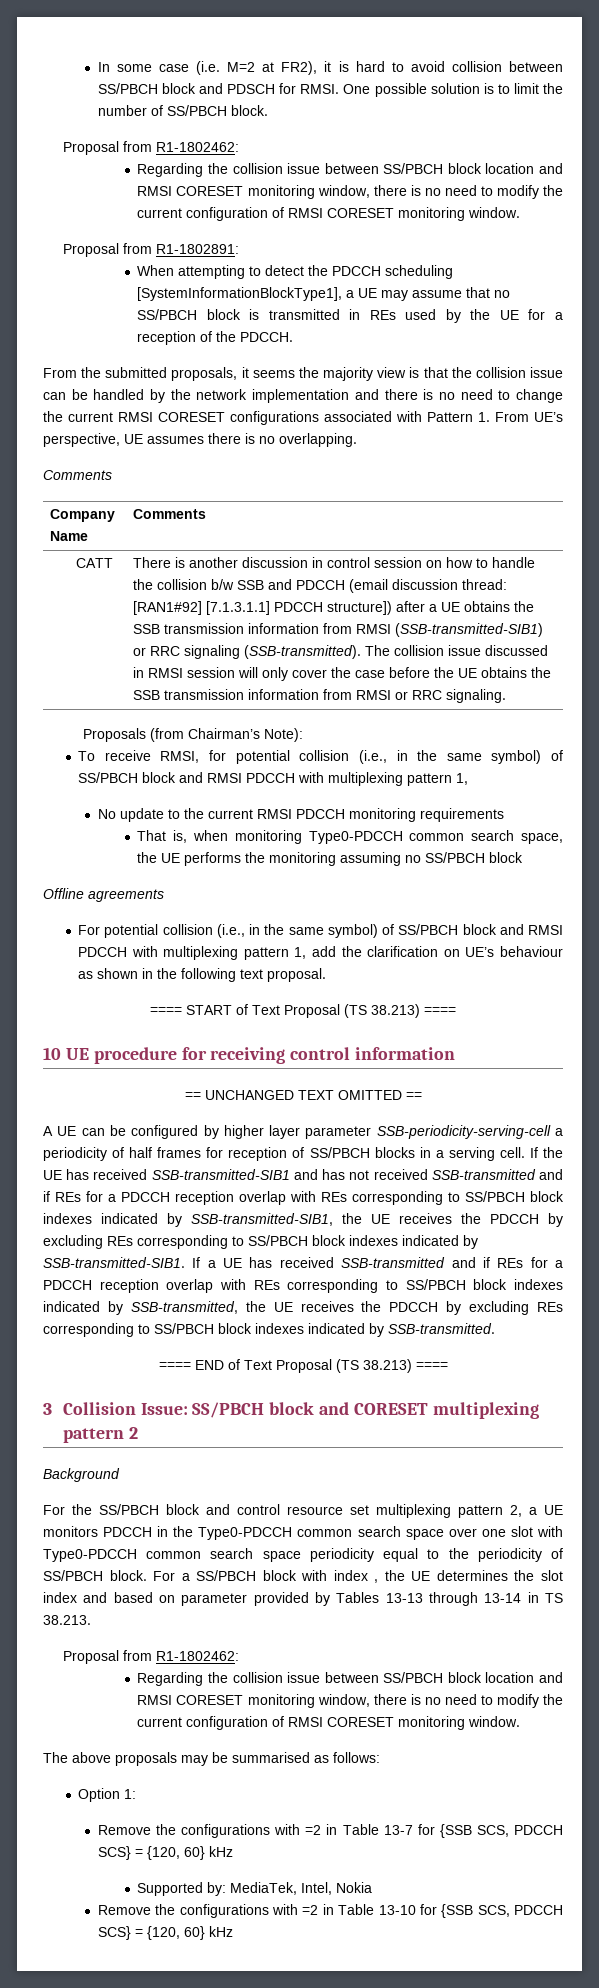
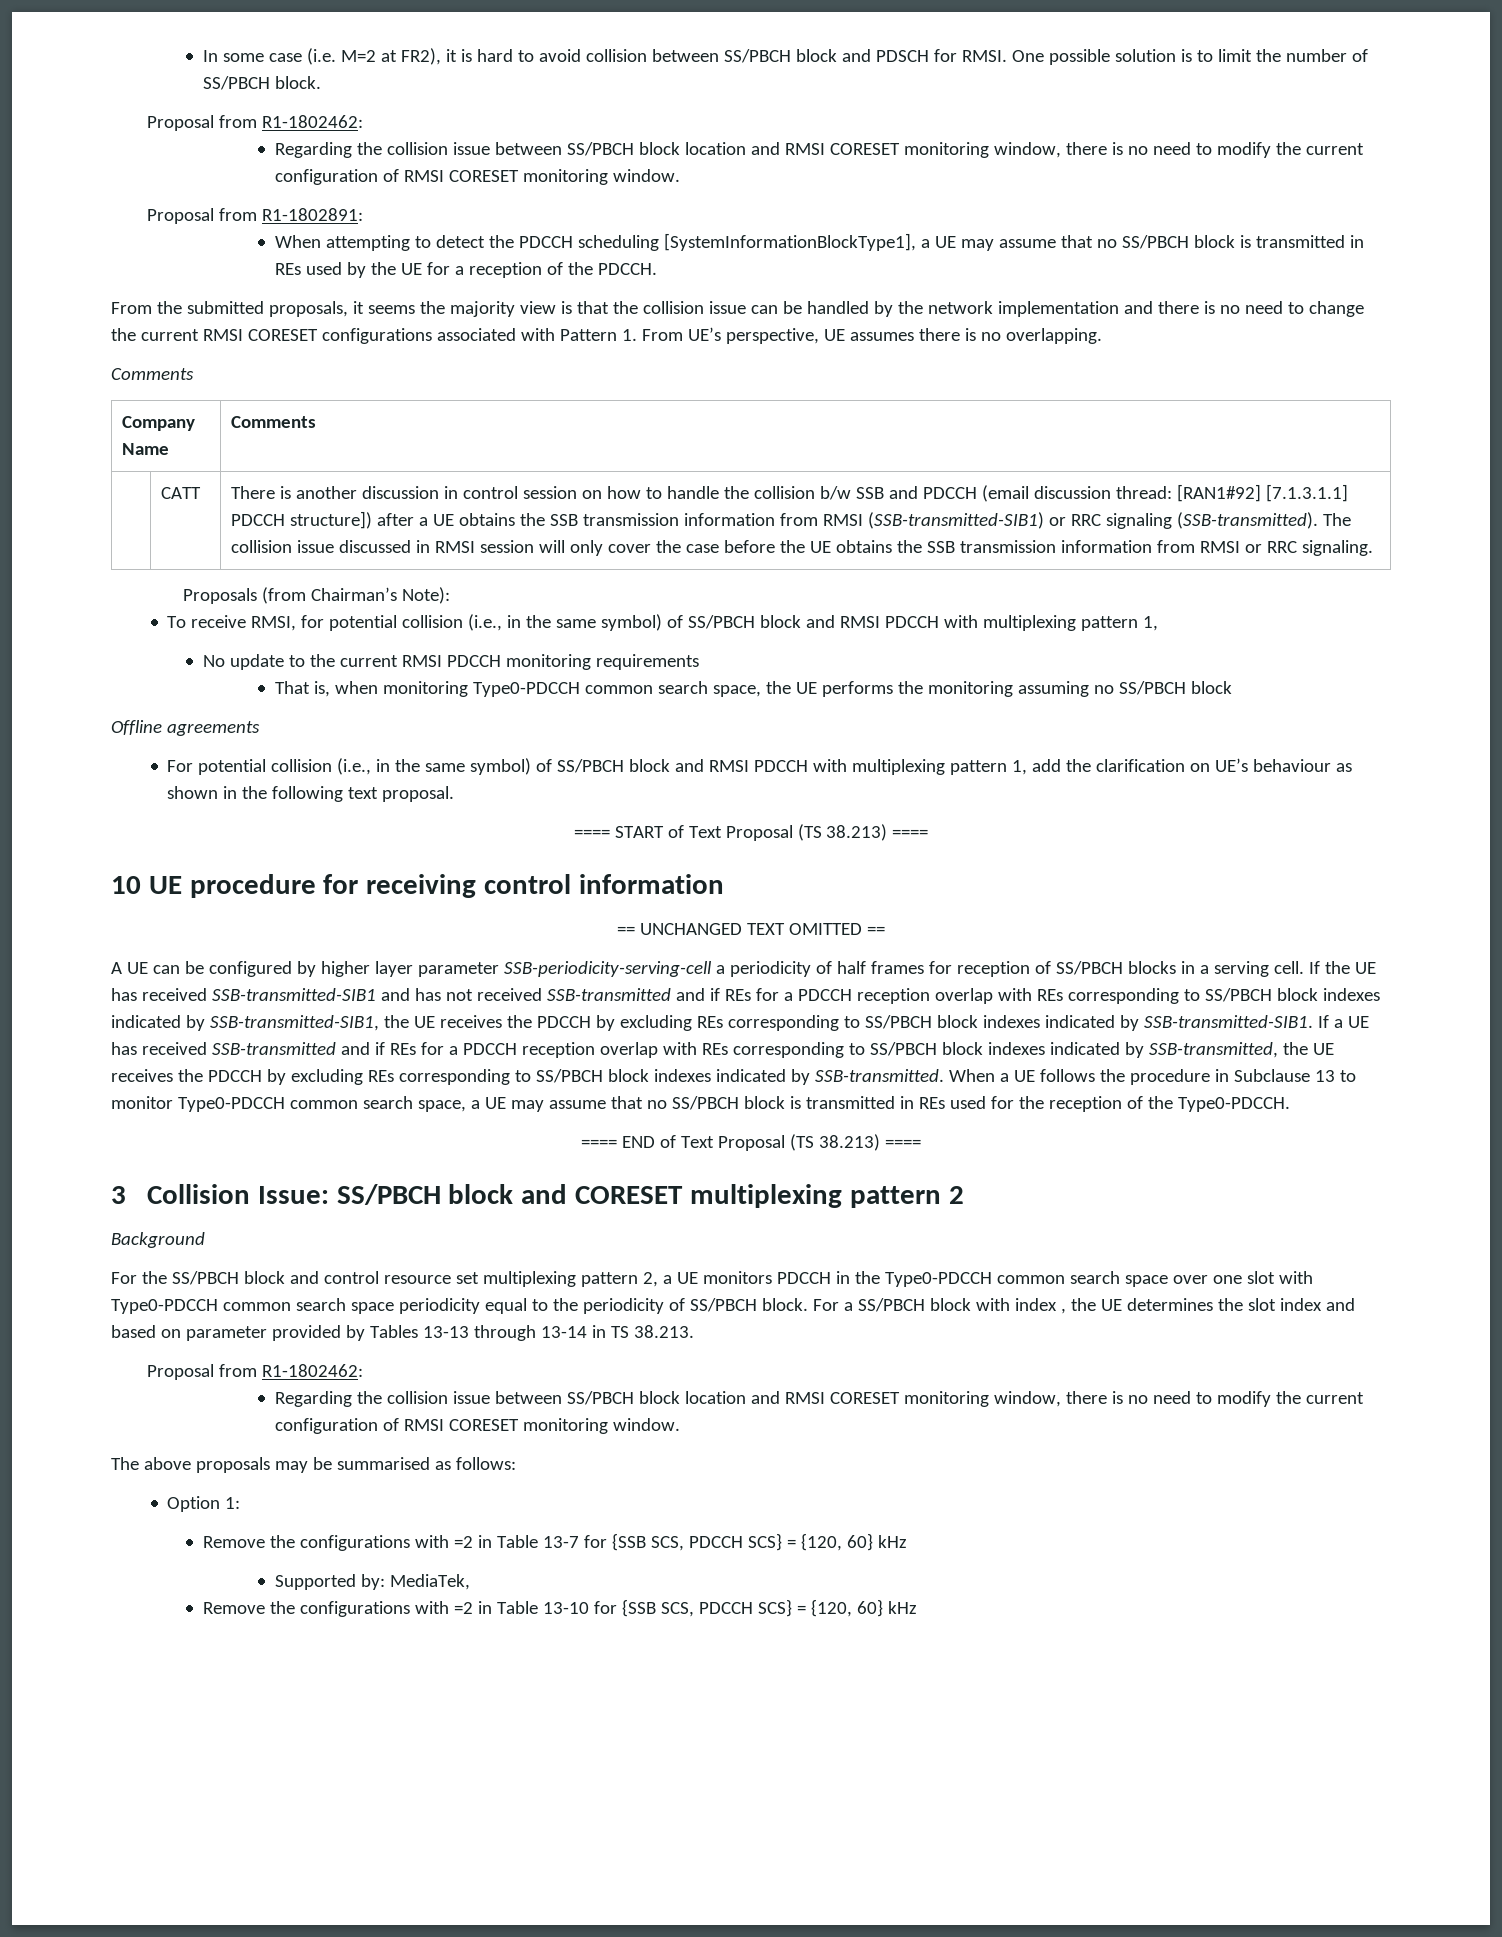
(495, 1328) none -> [948,1069,1356,1085] [111,1096,1290,1112] When a UE follows the procedure in Subclause 13 to monitor Type0-PDCCH common search space, a UE may assume that no SS/PBCH block is transmitted in REs used for the reception of the Type0-PDCCH.
[301,1882,373,1895] Intel, Nokia -> (470, 1582) none

